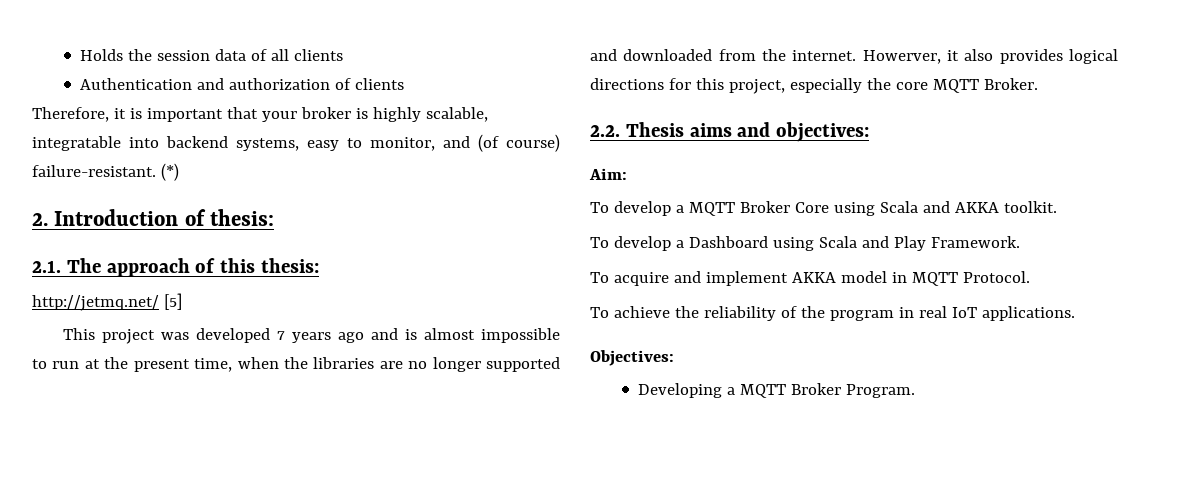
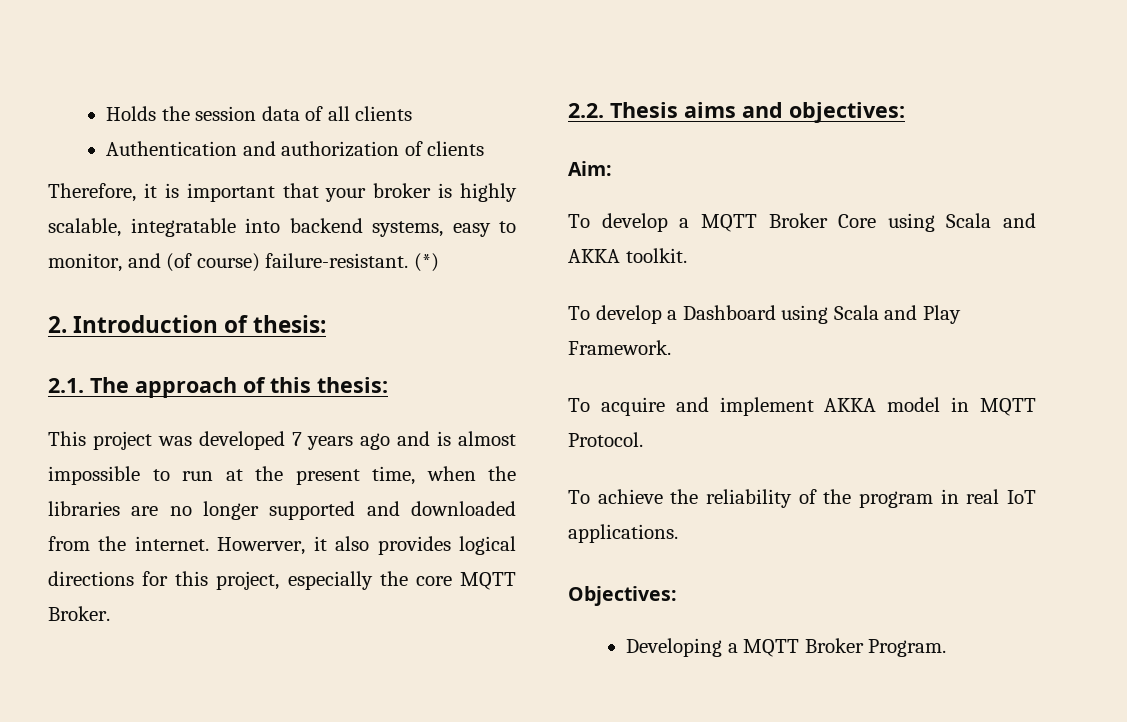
[32,293,182,311] // http://jetmq.net/ [5] -> (388, 385) none

